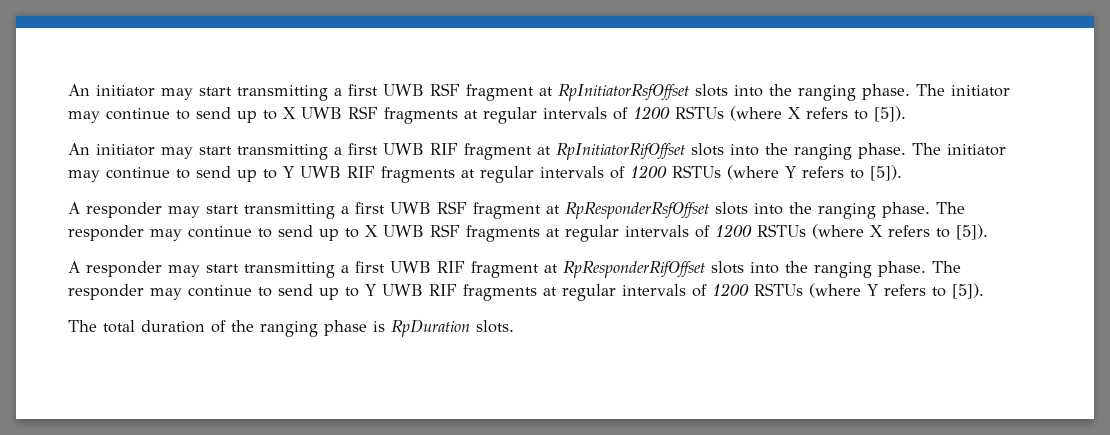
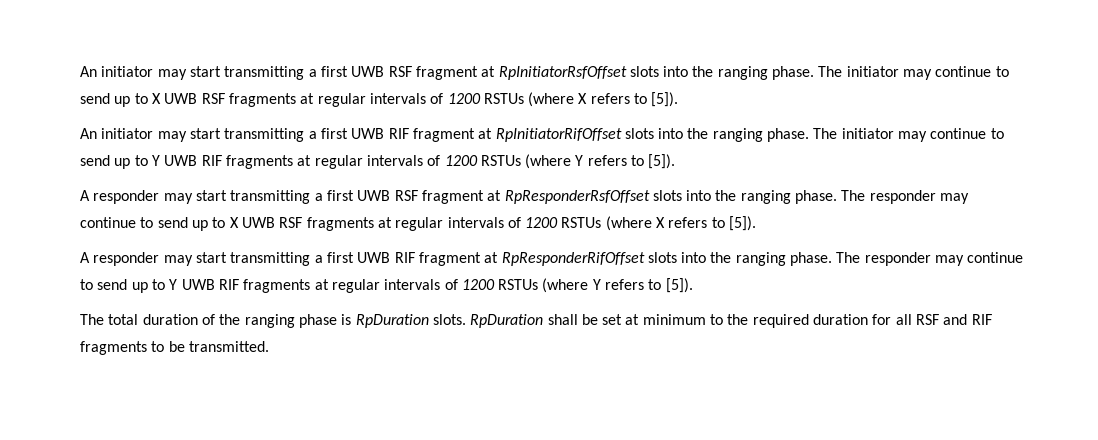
(514, 326) none -> [470,314,992,328] [80,341,269,355] RpDuration shall be set at minimum to the required duration for all RSF and RIF fragments to be transmitted.

